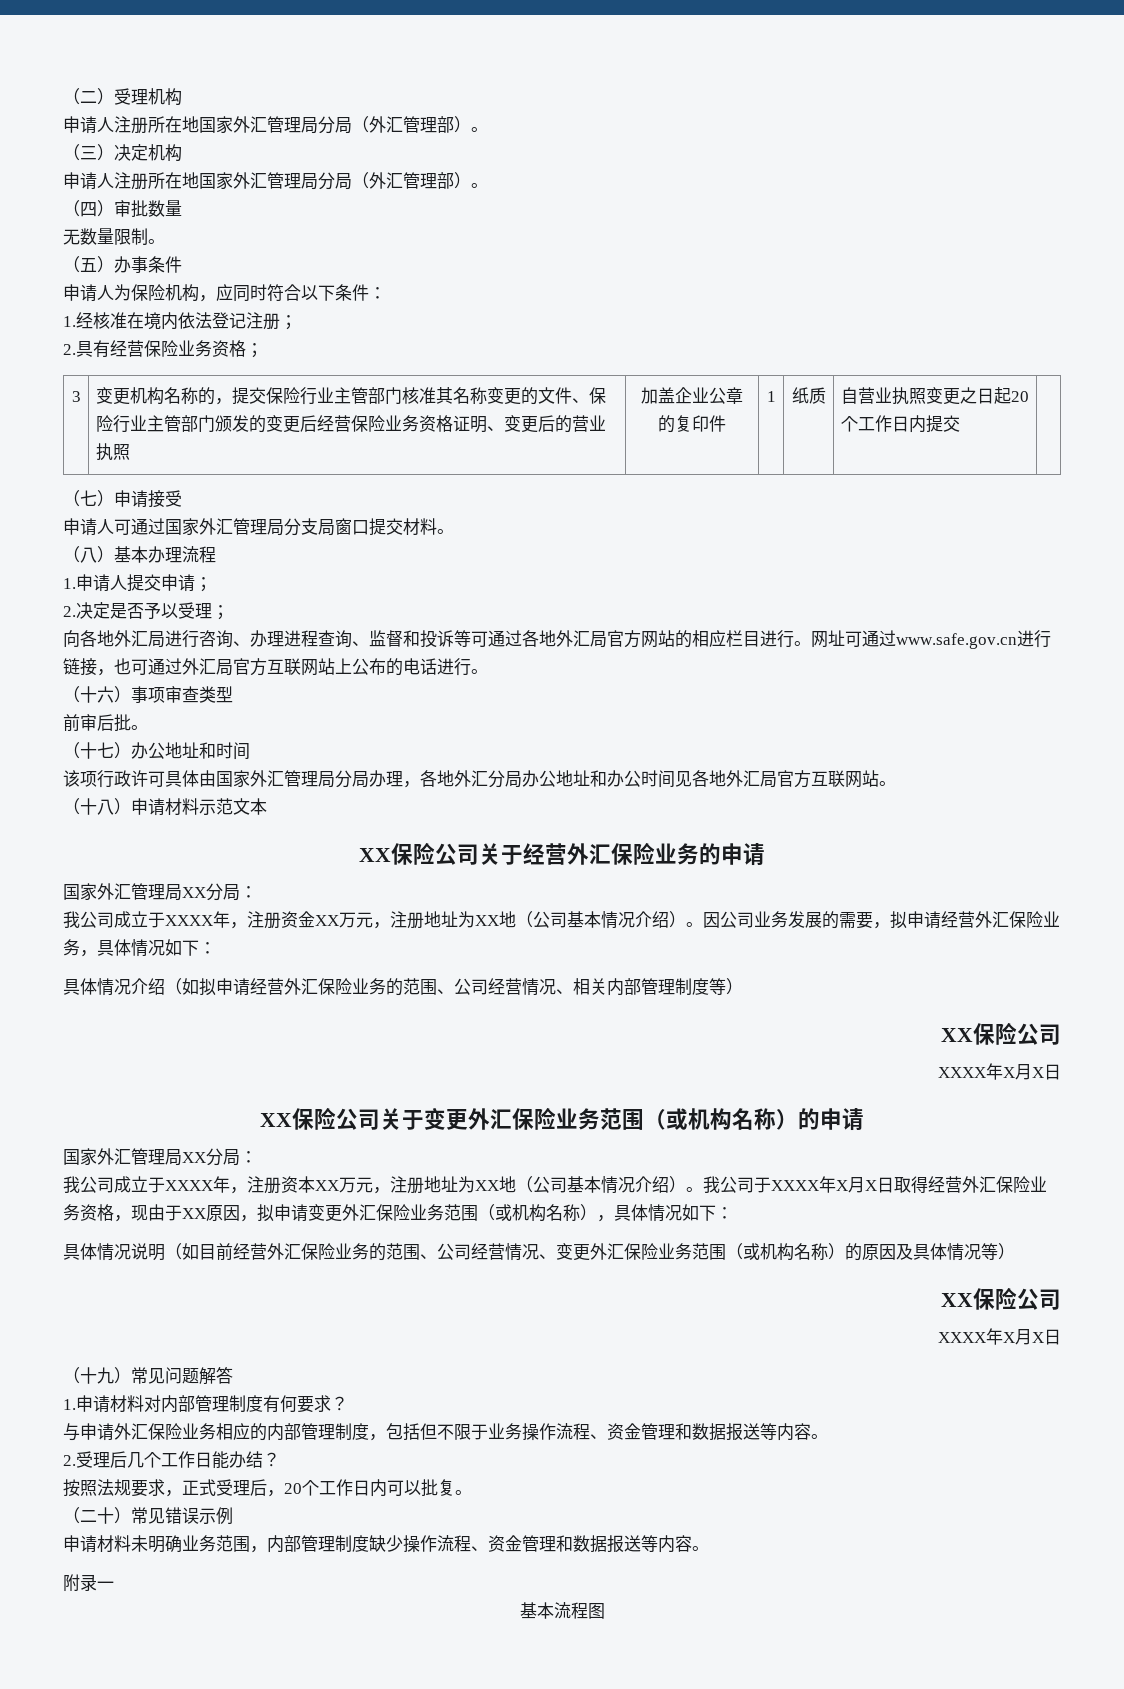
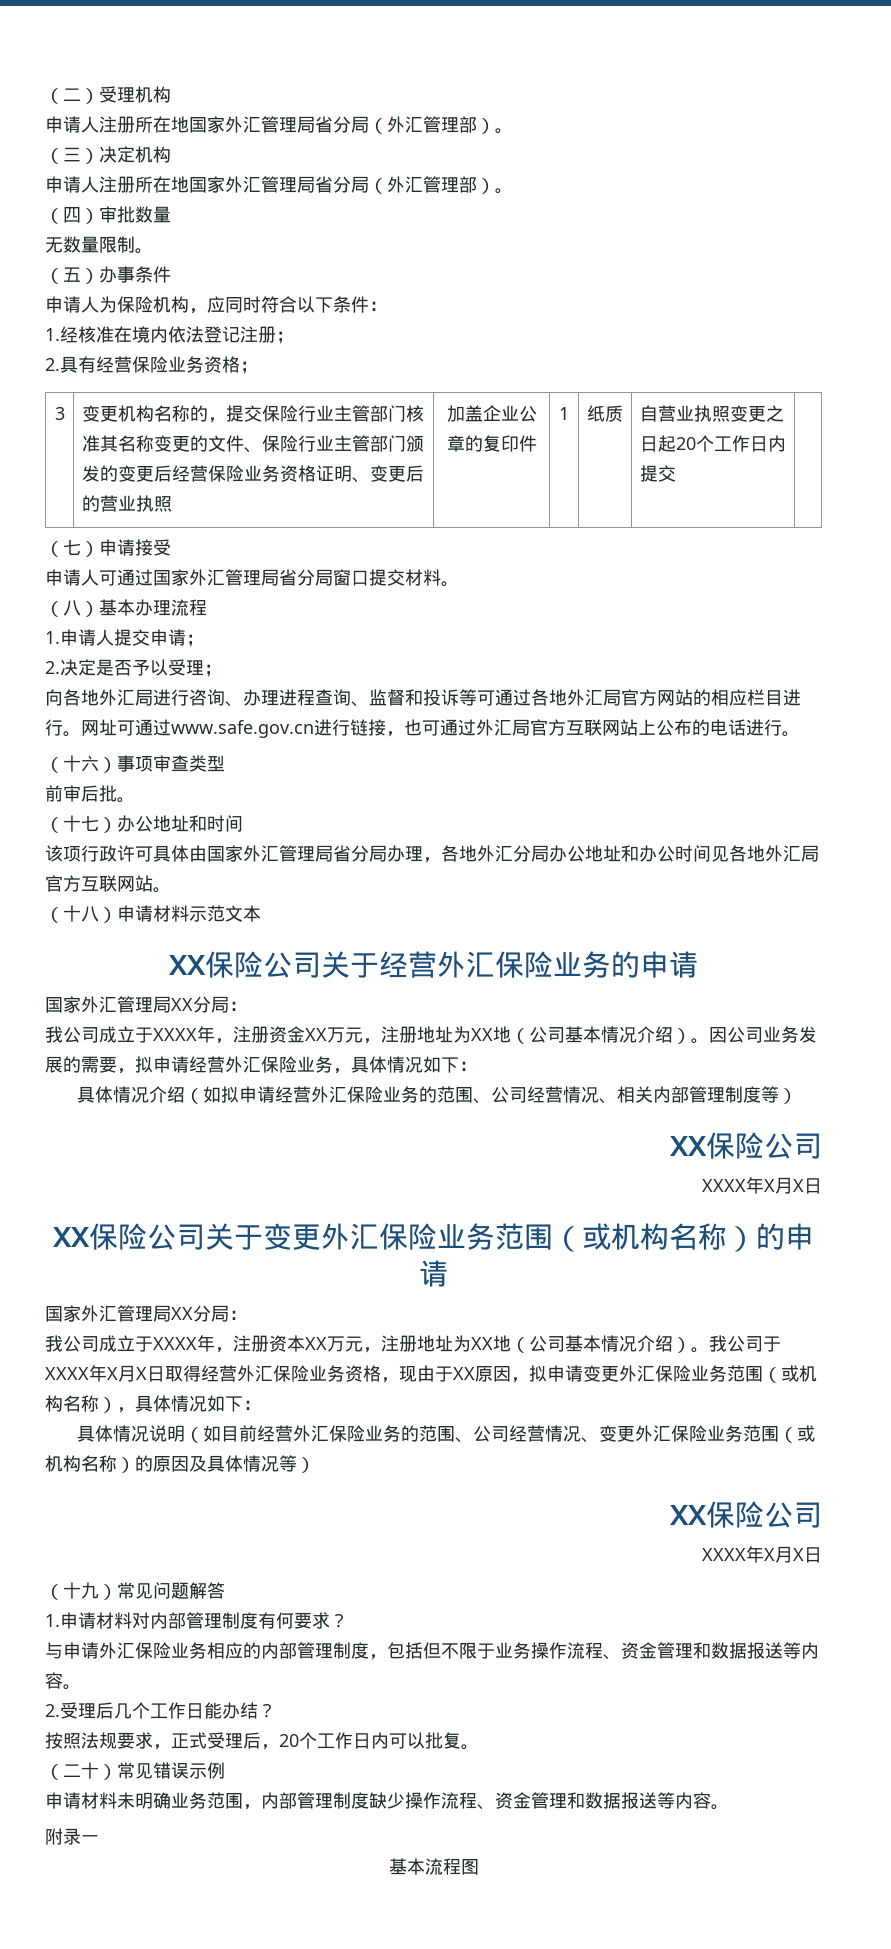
(318, 125) none -> [315,116,333,133] 省
(318, 181) none -> [315,176,333,193] 省
[284,518,318,536] 分支 -> [279,569,315,586] 省分
(335, 779) none -> [333,845,351,862] 省

